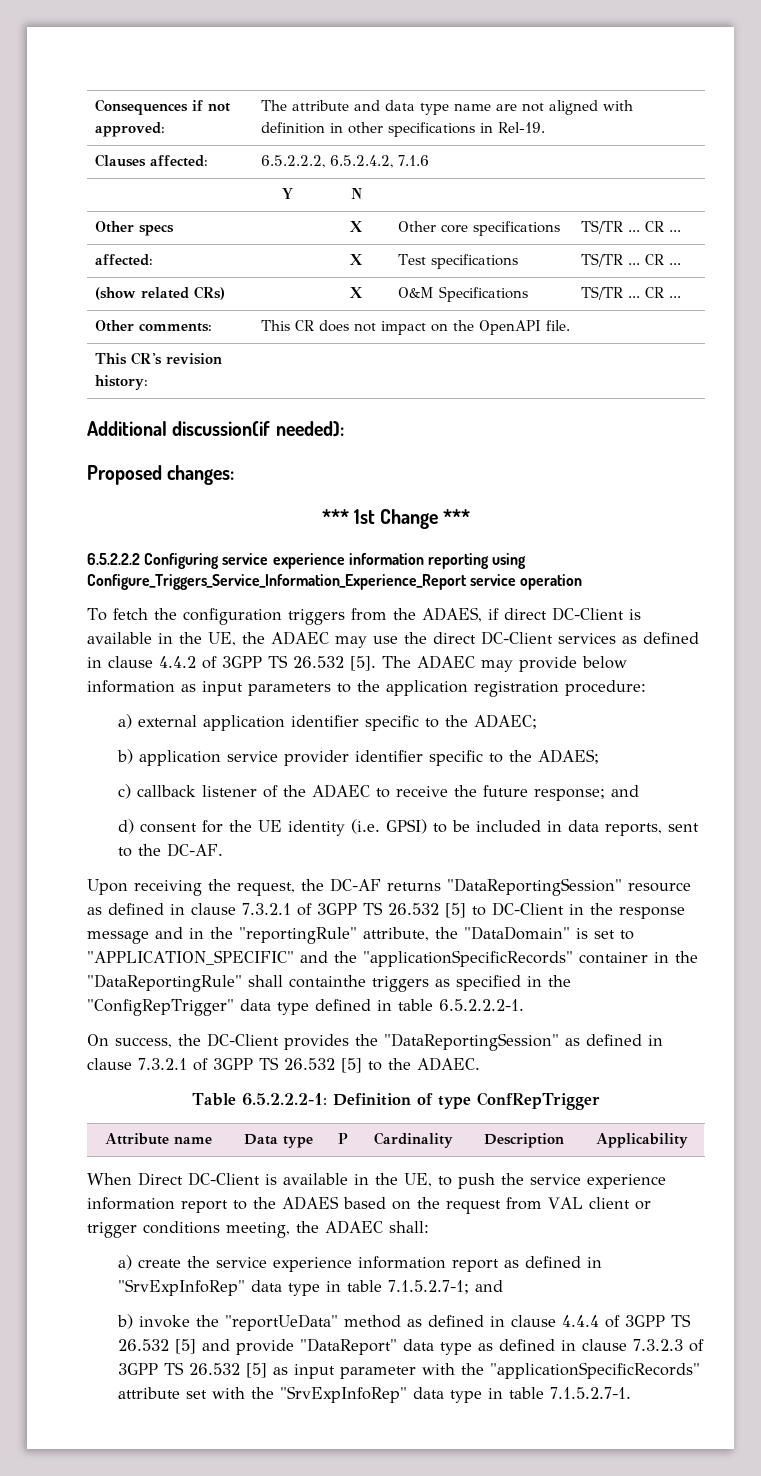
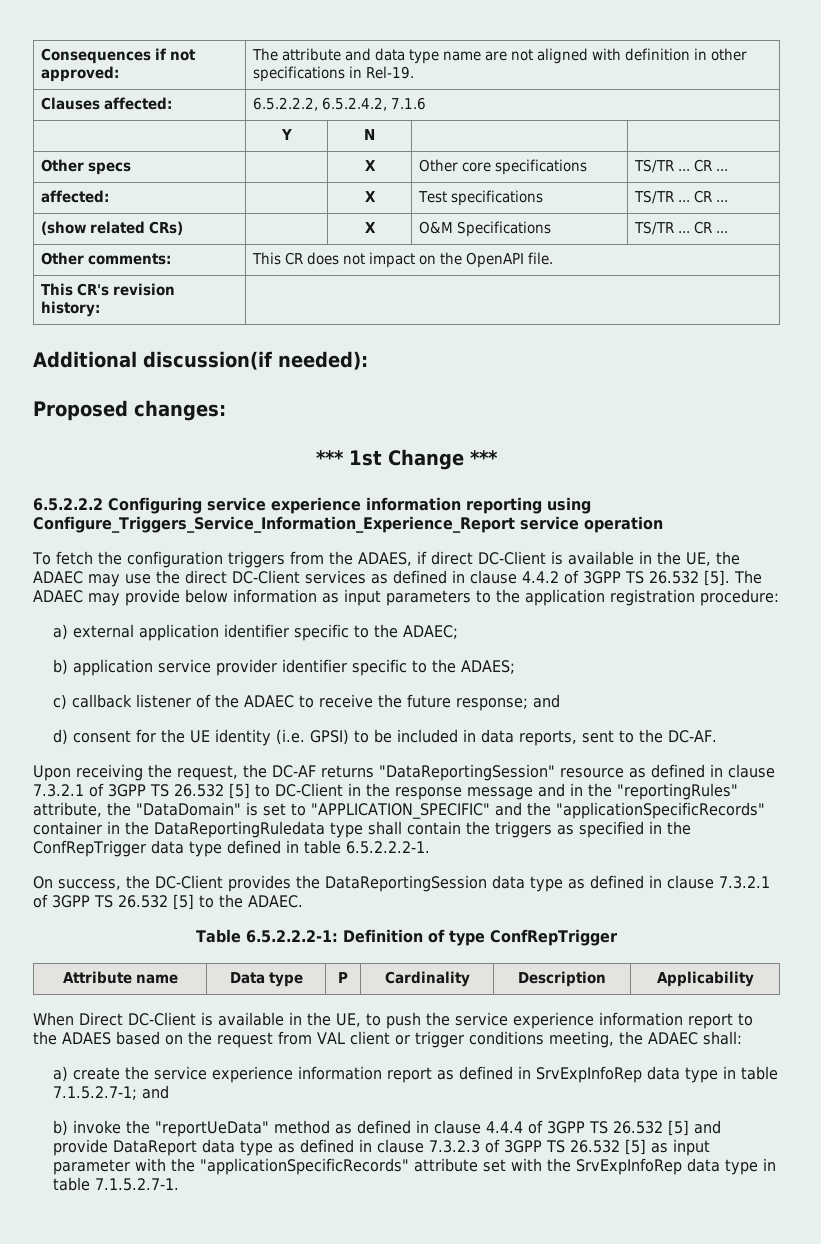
[239,927,357,944] "reportingRule" -> [617,783,738,800] "reportingRules"
[87,974,366,992] "DataReportingRule" shall containthe -> [154,821,490,838] DataReportingRuledata type shall contain the
[87,999,234,1016] "ConfigRepTrigger" -> [33,840,146,857] ConfRepTrigger
[384,1033,559,1051] "DataReportingSession" -> [325,875,563,892] DataReportingSession data type
[118,1279,246,1296] "SrvExpInfoRep" -> [535,1066,642,1083] SrvExpInfoRep
[300,1338,398,1355] "DataReport" -> [112,1140,197,1156] DataReport
[280,1386,408,1403] "SrvExpInfoRep" -> [575,1158,682,1175] SrvExpInfoRep

